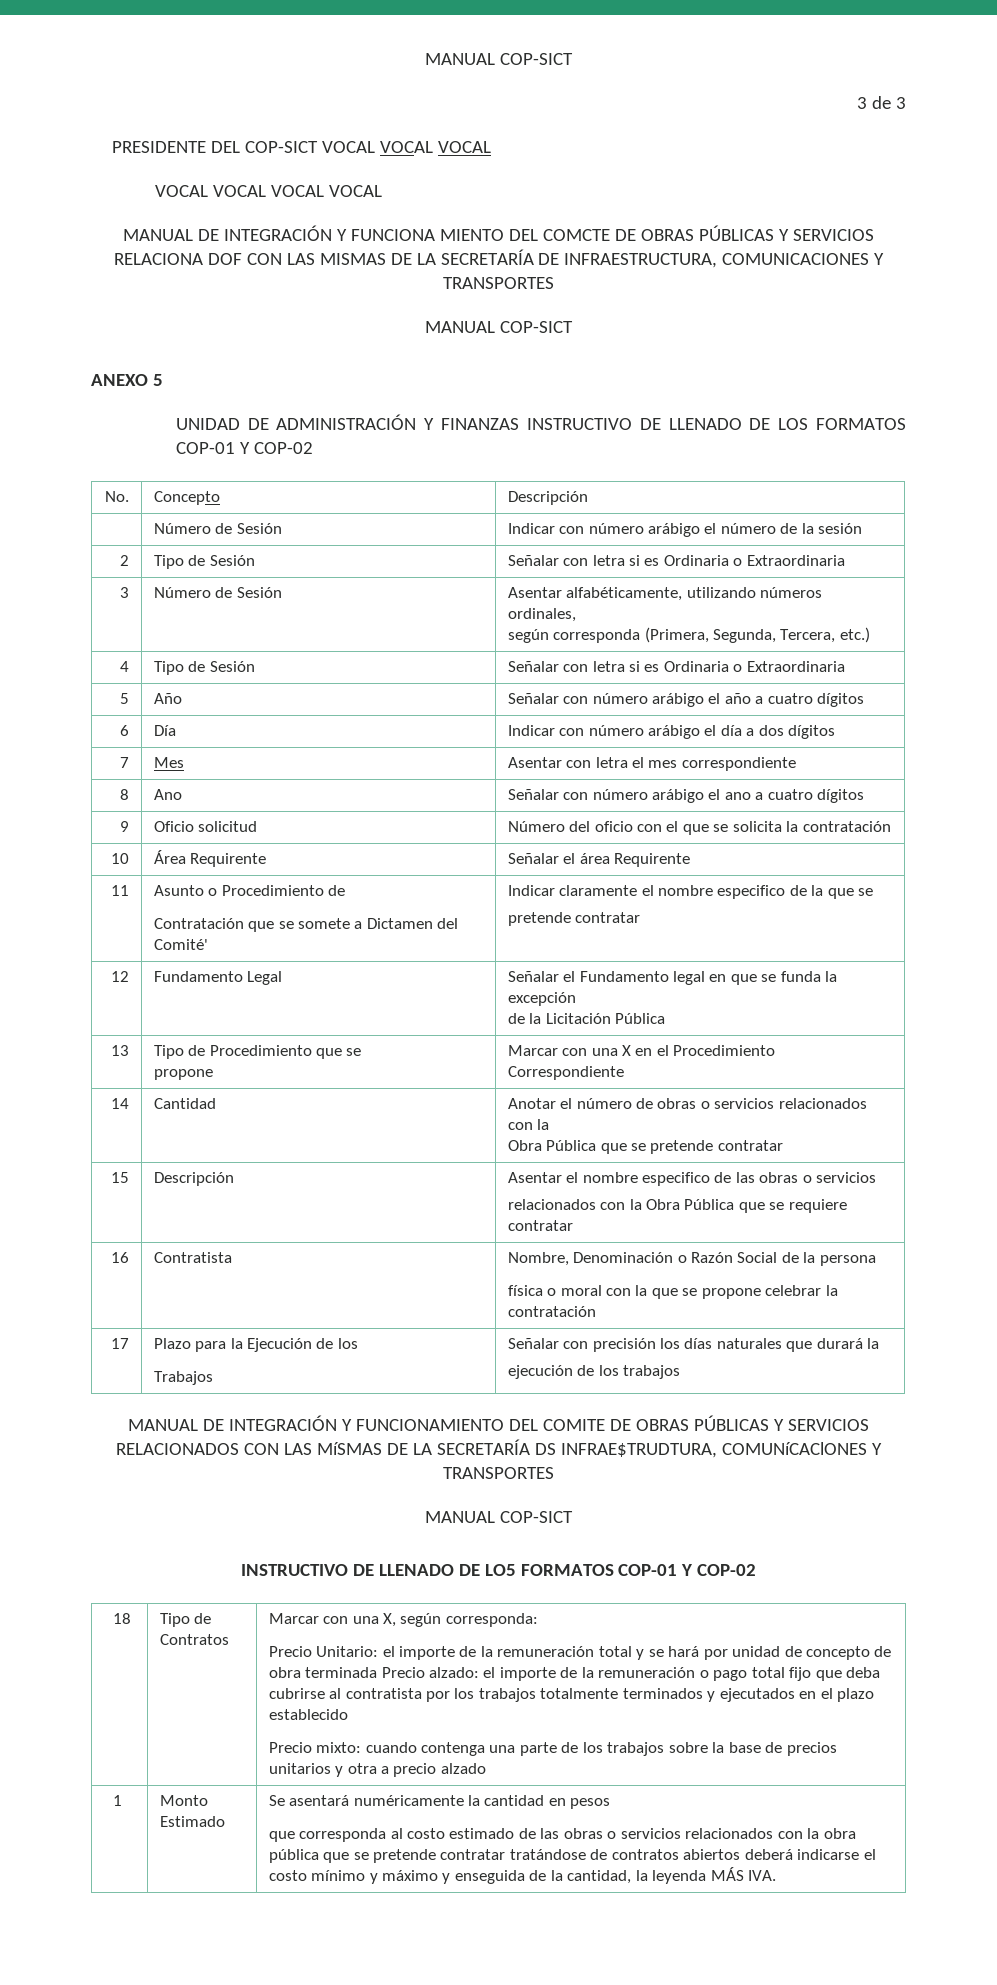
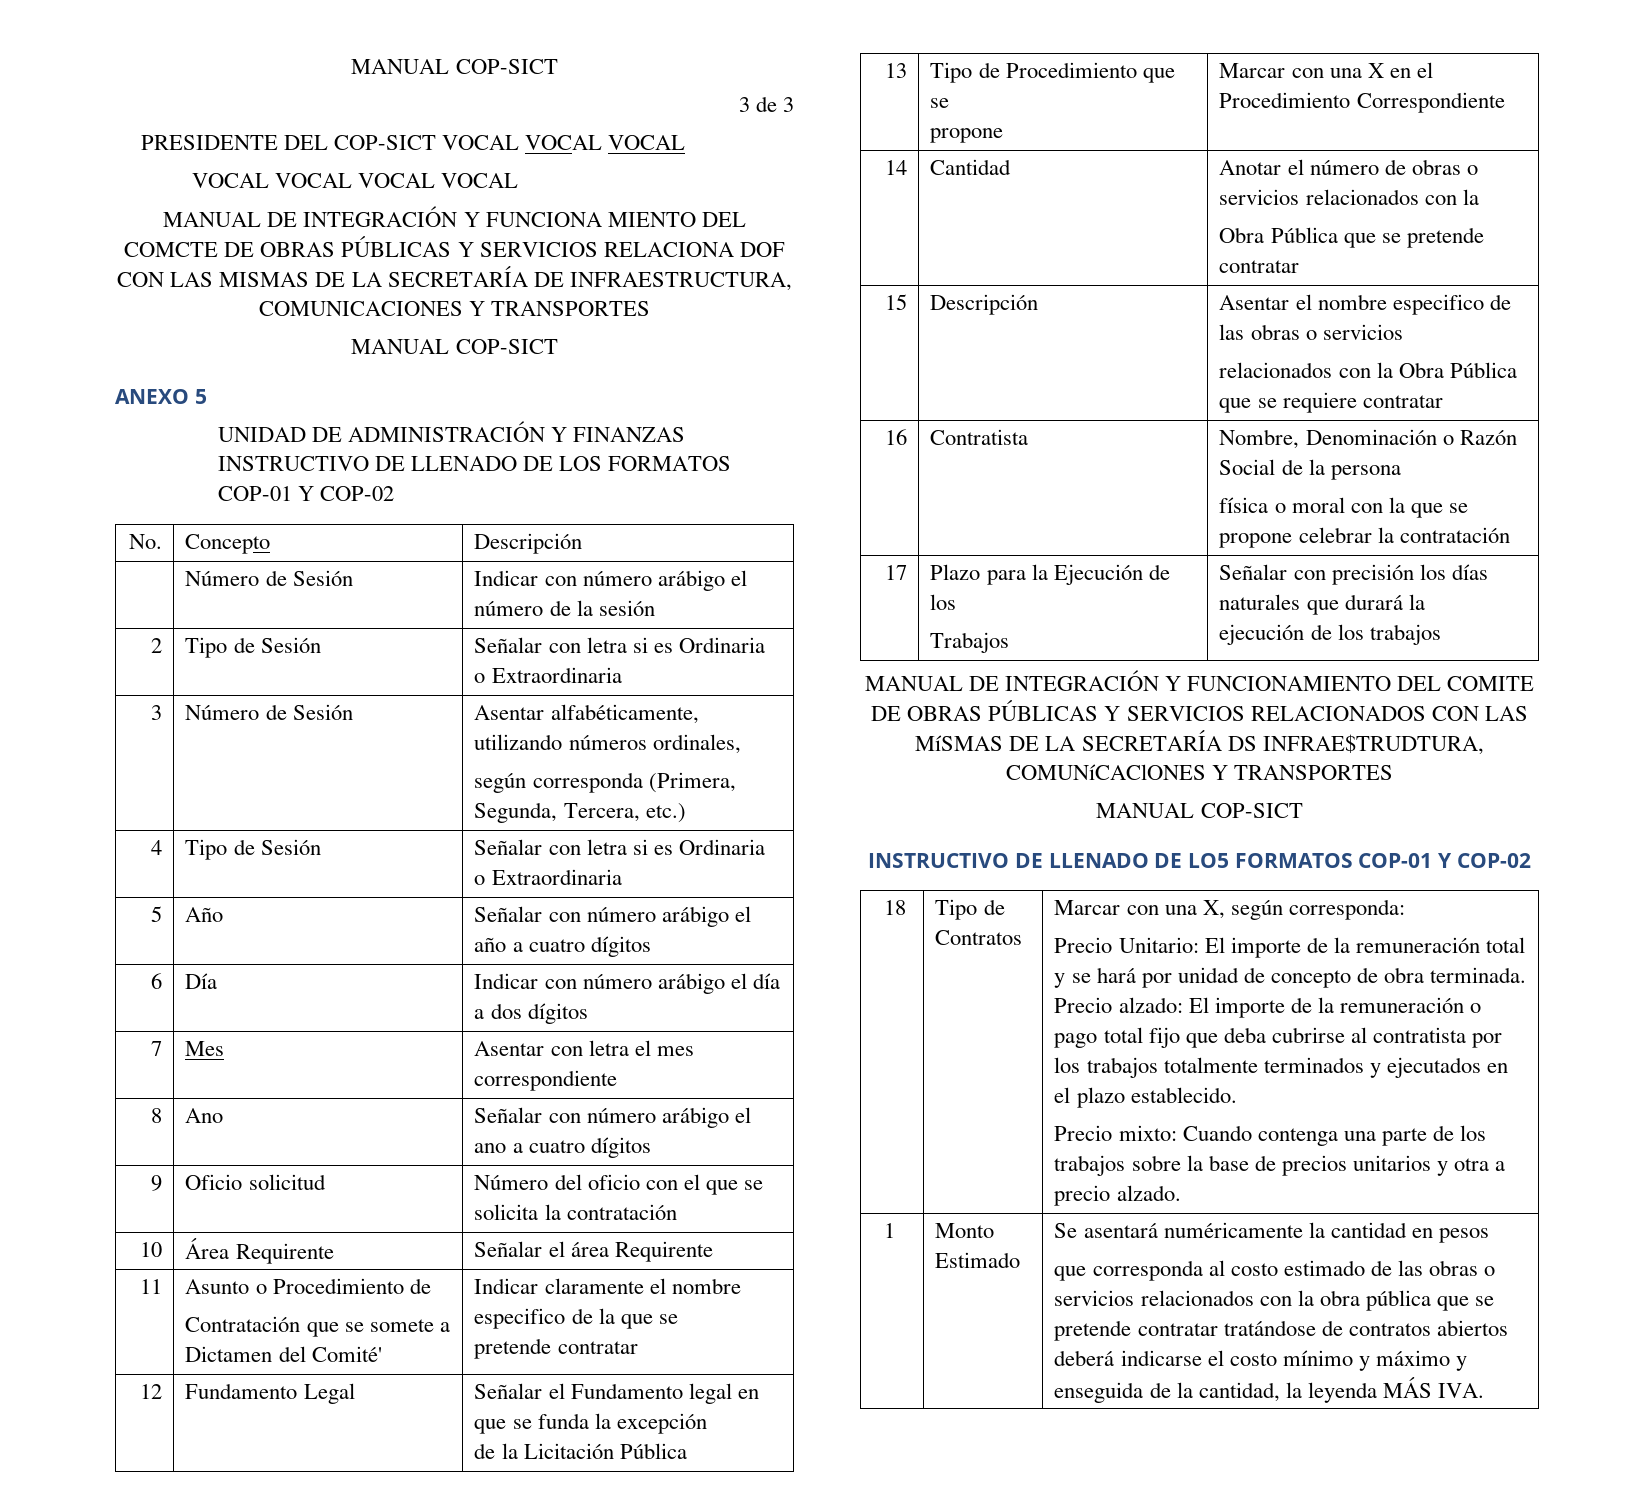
[382,1646,395,1657] el -> [1204,937,1225,953] El
[305,1667,378,1678] terminada -> [1430,967,1527,983] terminada.
[483,1667,496,1678] el -> [1188,997,1209,1013] El
[268,1709,348,1720] establecido -> [1130,1087,1237,1103] establecido.
[365,1742,417,1753] cuando -> [1182,1125,1252,1141] Cuando
[440,1763,486,1774] alzado -> [1116,1185,1181,1201] alzado.

